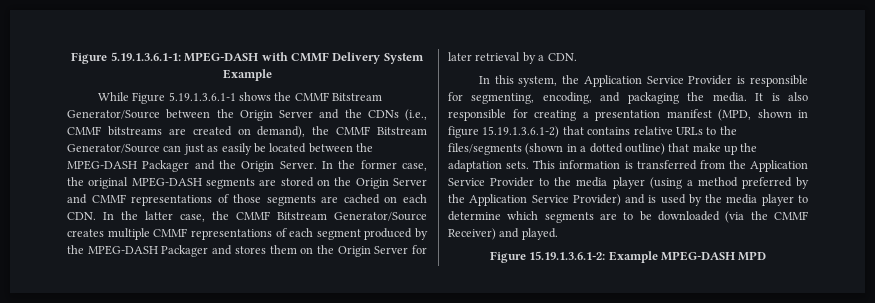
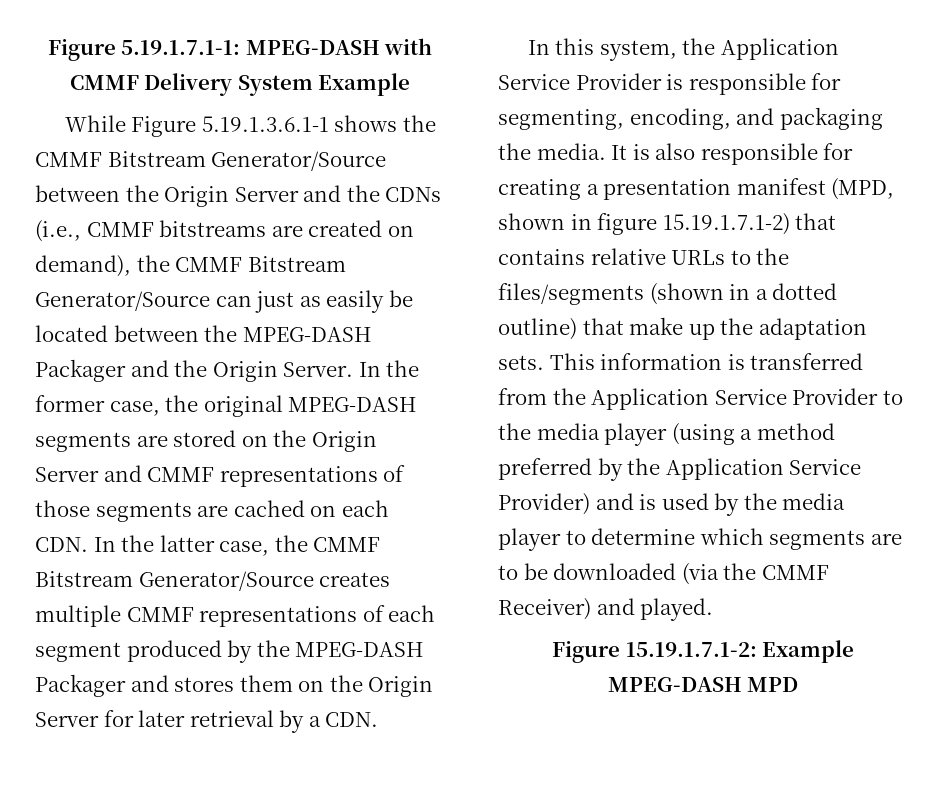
[71,52,181,64] Figure 5.19.1.3.6.1-1: -> [47,39,241,61] Figure 5.19.1.7.1-1:
[482,126,560,138] 15.19.1.3.6.1-2) -> [662,213,790,235] 15.19.1.7.1-2)
[529,251,606,260] 15.19.1.3.6.1-2: -> [625,642,757,657] 15.19.1.7.1-2:

